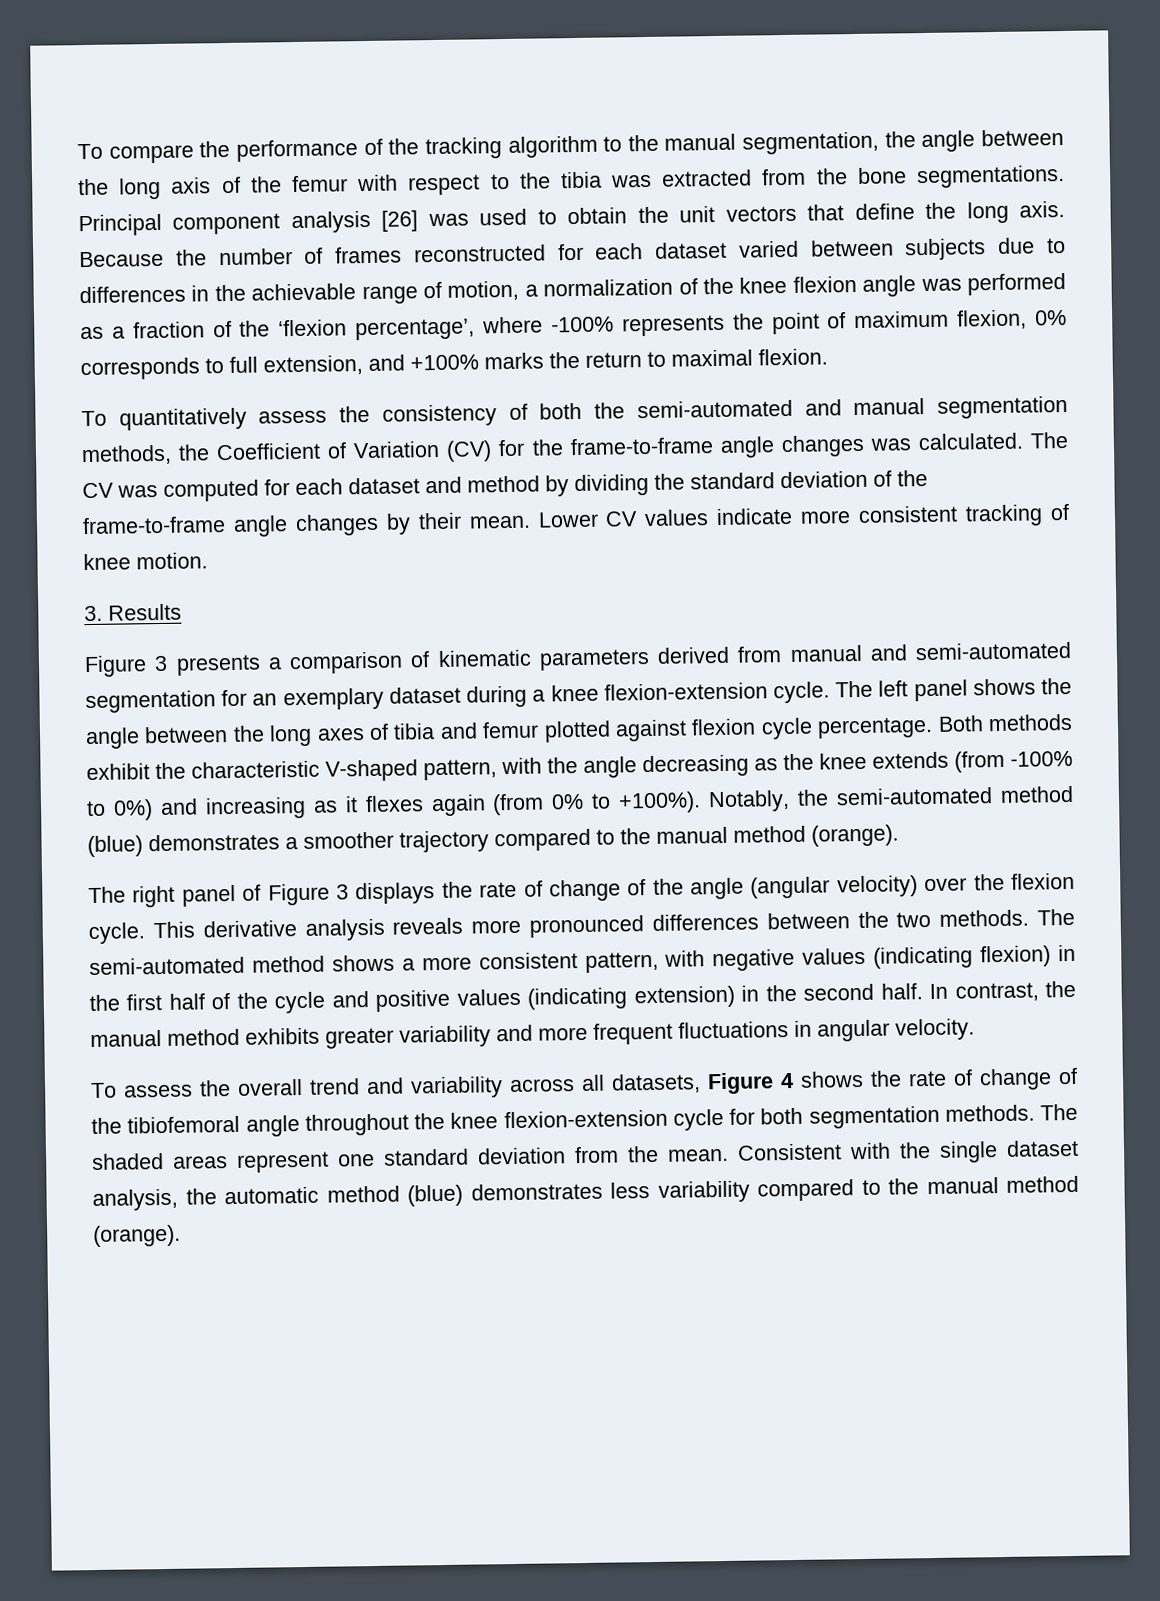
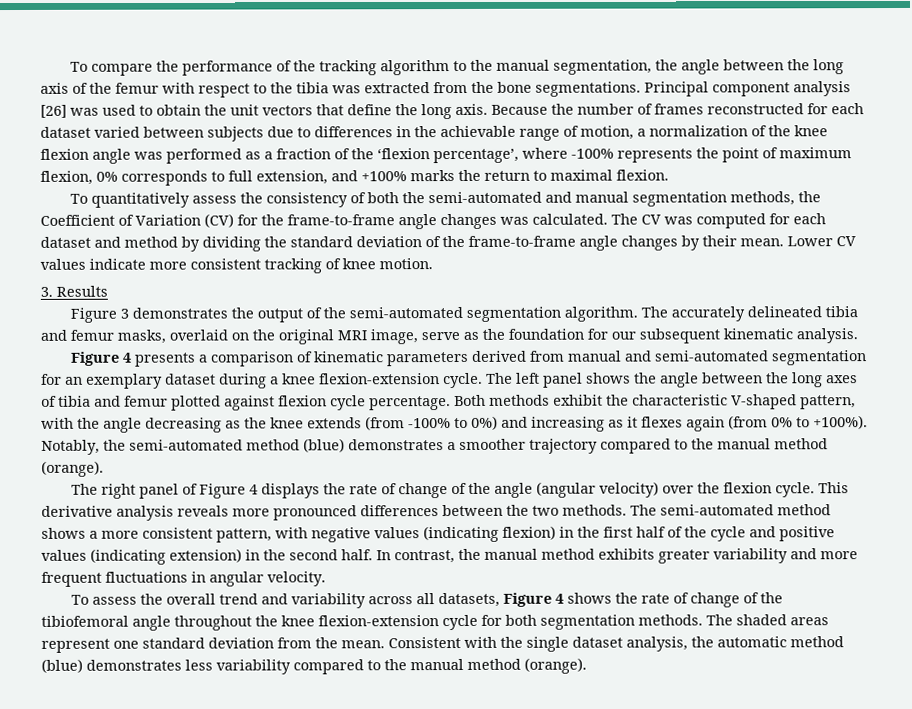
(169, 663) none -> [131,306,858,323] [40,328,858,345] [69,351,132,366] demonstrates the output of the semi-automated segmentation algorithm. The accurately delineated tibia and femur masks, overlaid on the original MRI image, serve as the foundation for our subsequent kinematic analysis. // Figure 4
[335,884,349,900] 3 -> [248,484,258,495] 4

